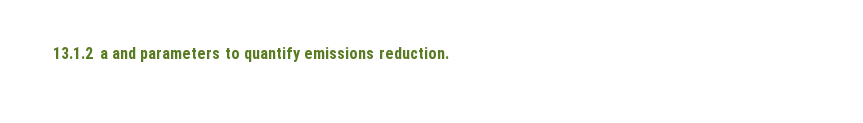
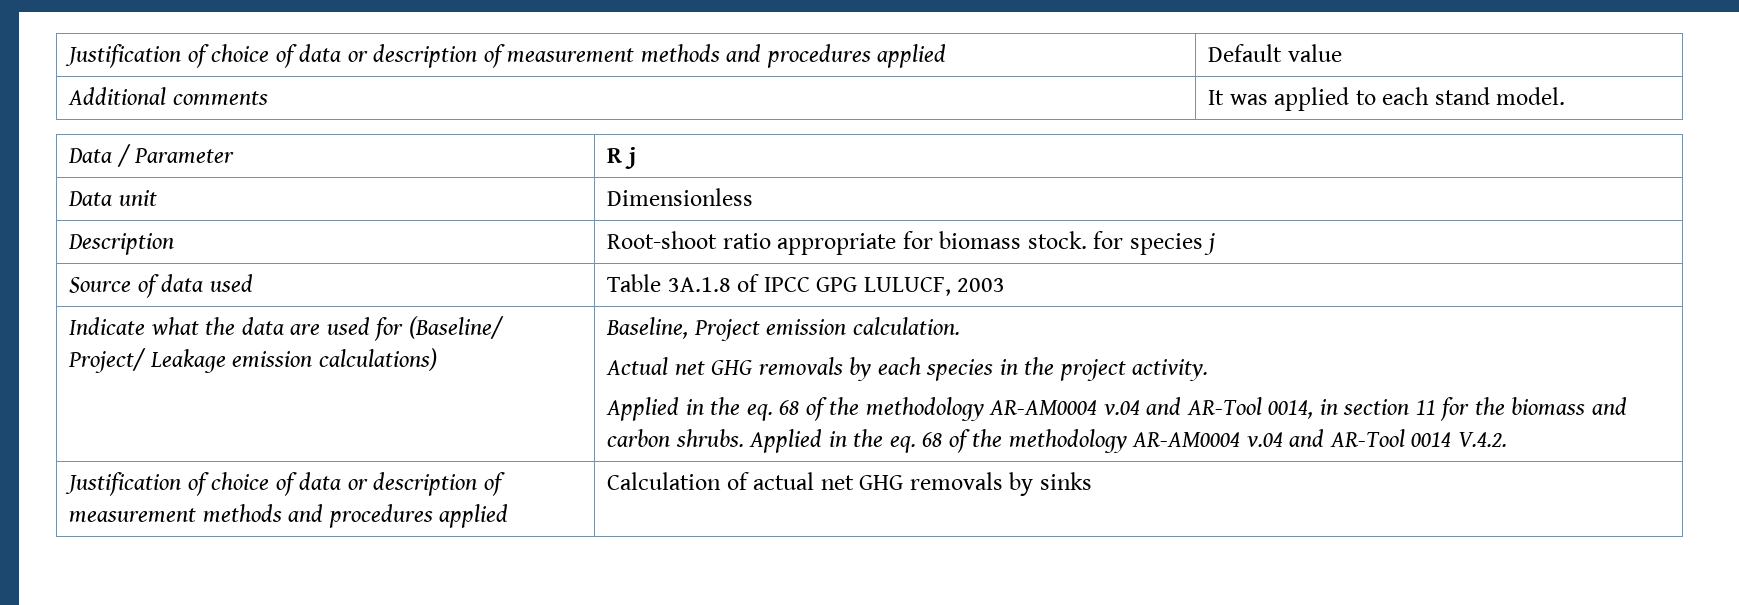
[53,47,449,62] 13.1.2 a and parameters to quantify emissions reduction. -> [65,44,947,68] [1208,44,1342,62] [68,87,268,105] [1208,87,1566,111] [68,144,235,167] [607,147,636,169] [68,190,157,206] [607,188,754,206] [68,233,175,255] [607,231,1216,255] [69,274,253,298] [607,274,1006,296] [69,316,504,341] [68,348,437,373] [606,317,960,341] [606,357,1209,381] [606,397,1627,421] [607,429,1507,453] [65,472,506,496] [69,504,509,528] [607,472,1092,496] Justification of choice of data or description of measurement methods and procedures applied | Default value // Additional comments | It was applied to each stand model. // Data / Parameter | R j // Data unit | Dimensionless // Description | Root-shoot ratio appropriate for biomass stock. for species j // Source of data used | Table 3A.1.8 of IPCC GPG LULUCF, 2003 // Indicate what the data are used for (Baseline/ Project/ Leakage emission calculations) | Baseline, Project emission calculation. // Actual net GHG removals by each species in the project activity. // Applied in the eq. 68 of the methodology AR-AM0004 v.04 and AR-Tool 0014, in section 11 for the biomass and carbon shrubs. Applied in the eq. 68 of the methodology AR-AM0004 v.04 and AR-Tool 0014 V.4.2. // Justification of choice of data or description of measurement methods and procedures applied | Calculation of actual net GHG removals by sinks

